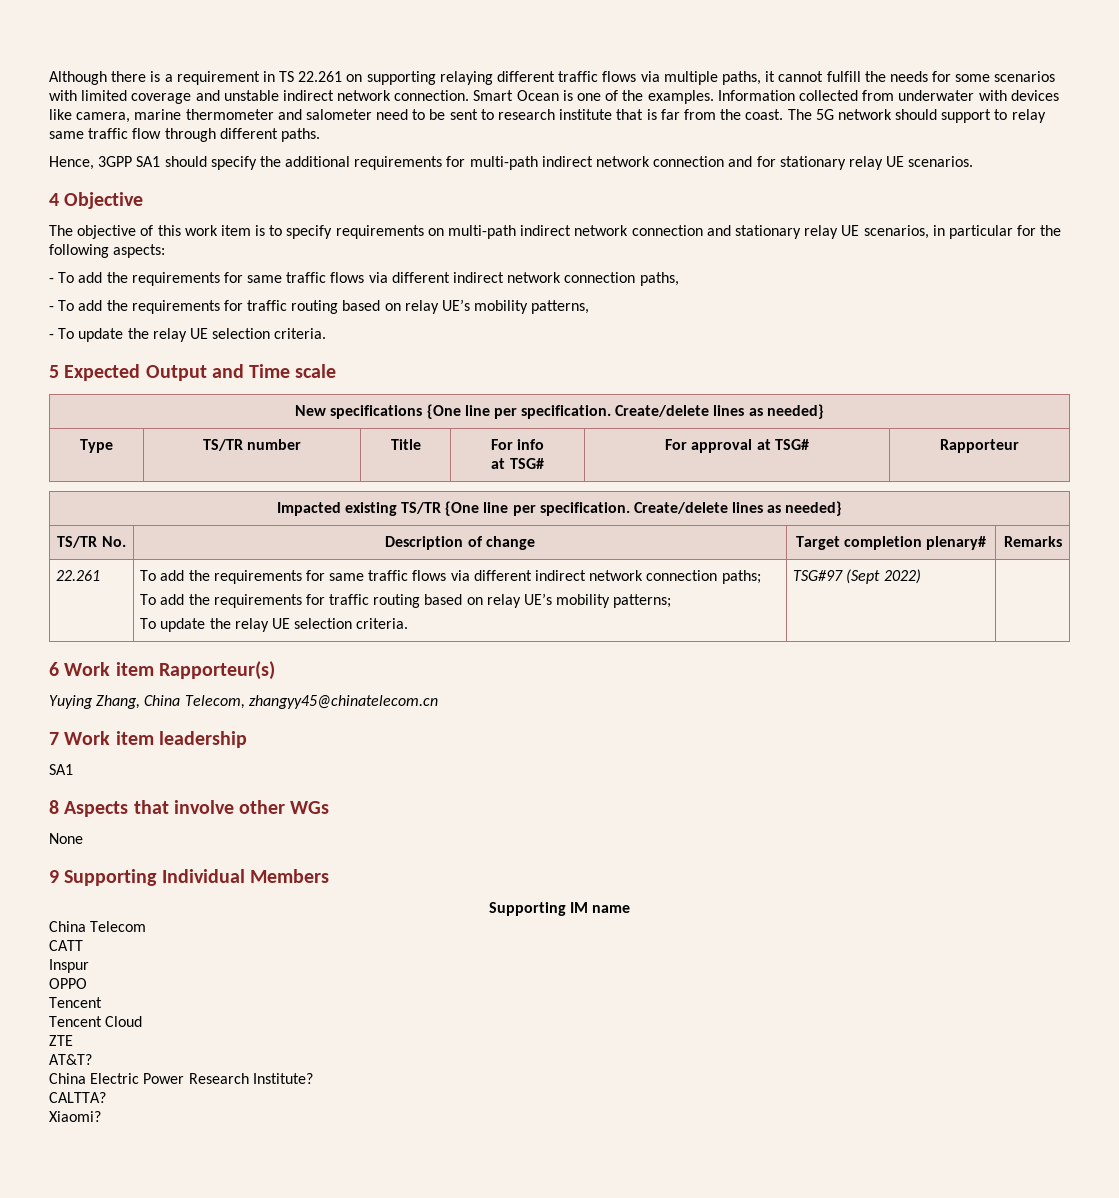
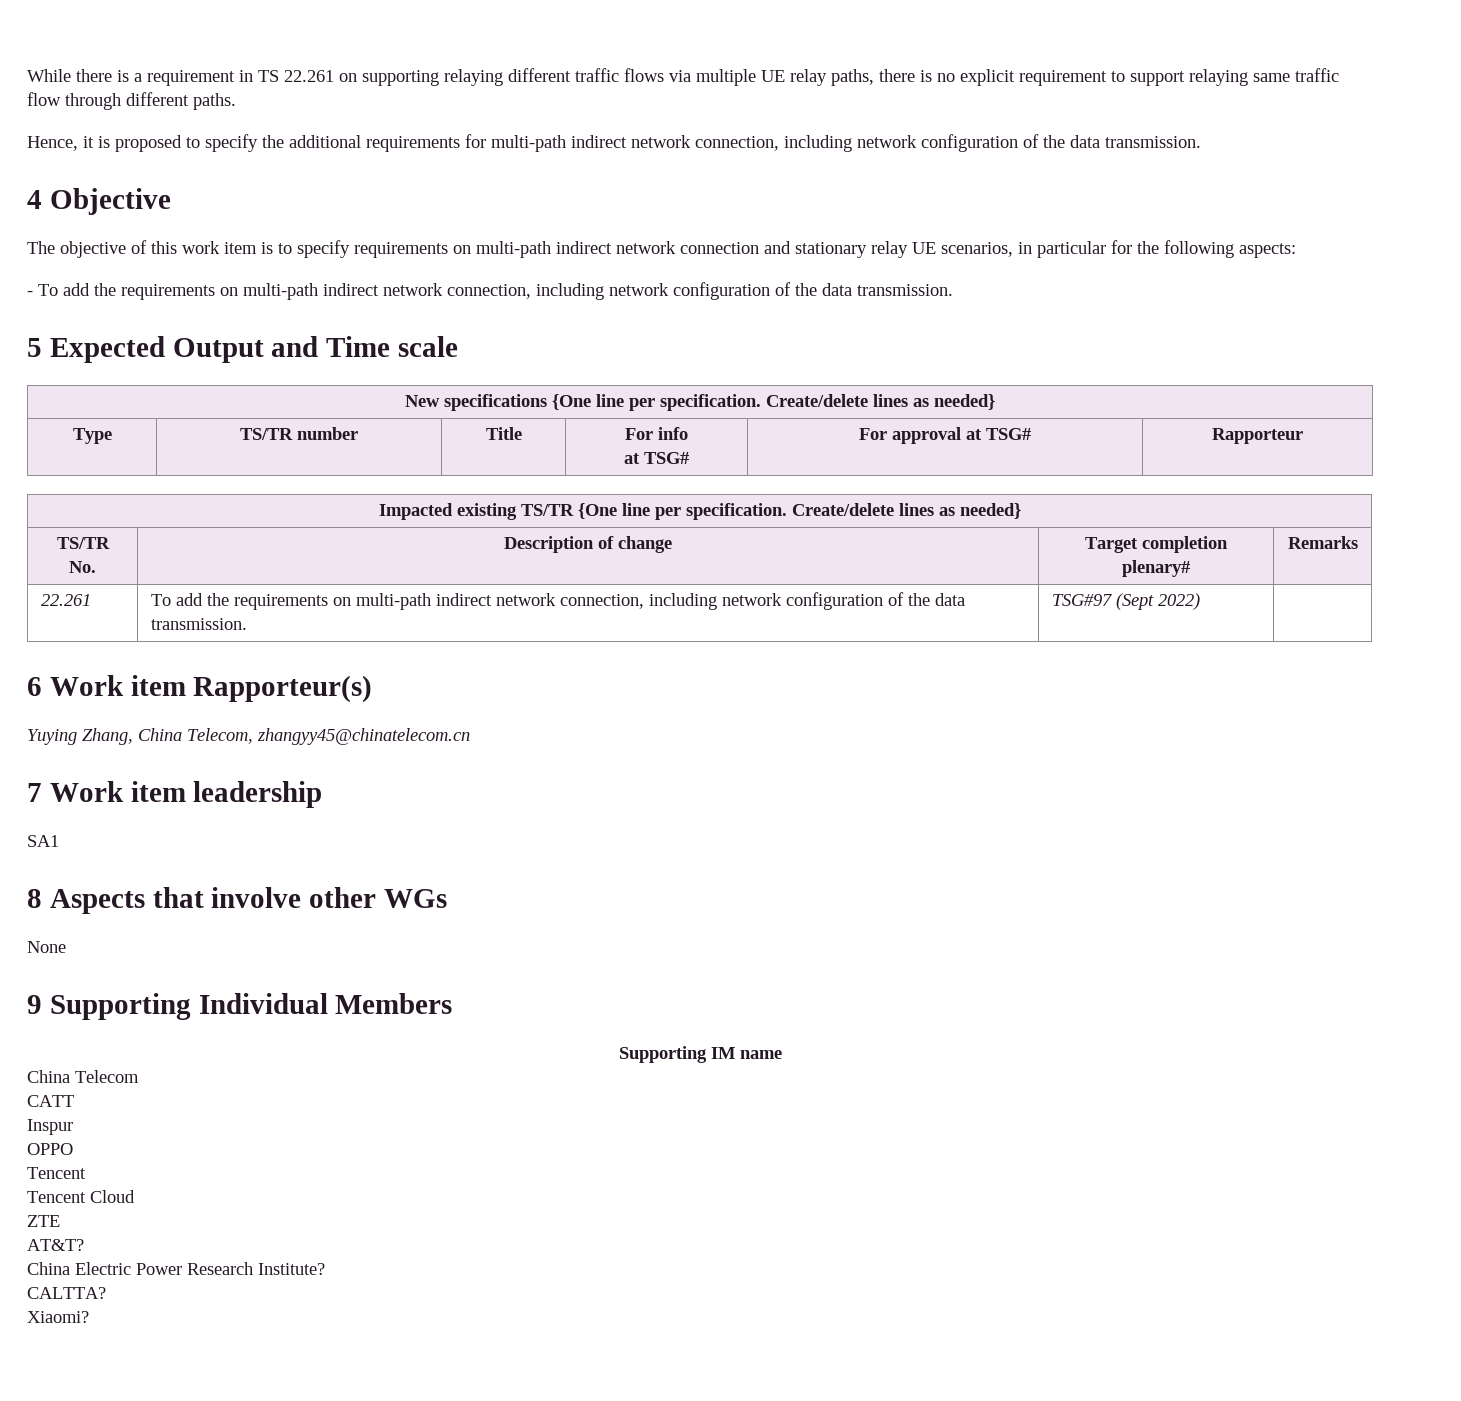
[49,71,107,85] Although -> [27,69,71,82] While
[721,71,1056,85] [49,90,1059,104] [49,109,1046,123] paths, it cannot fulfill the needs for some scenarios with limited coverage and unstable indirect network connection. Smart Ocean is one of the examples. Information collected from underwater with devices like camera, marine thermometer and salometer need to be sent to research institute that is far from the coast. The 5G network should support to relay -> [761,69,1248,86] UE relay paths, there is no explicit requirement to support relaying
[98,156,207,167] 3GPP SA1 should -> [83,135,200,152] it is proposed to
[653,156,974,170] connection and for stationary relay UE scenarios. -> [695,134,1201,152] connection, including network configuration of the data transmission.
[223,272,679,286] [49,299,590,314] [49,328,327,342] for same traffic flows via different indirect network connection paths, // - To add the requirements for traffic routing based on relay UE’s mobility patterns, // - To update the relay UE selection criteria. -> [220,282,953,300] on multi-path indirect network connection, including network configuration of the data transmission.
[305,570,761,584] [140,593,672,608] [140,618,409,632] for same traffic flows via different indirect network connection paths; // To add the requirements for traffic routing based on relay UE’s mobility patterns; // To update the relay UE selection criteria. -> [332,592,965,610] [150,618,247,630] on multi-path indirect network connection, including network configuration of the data transmission.

